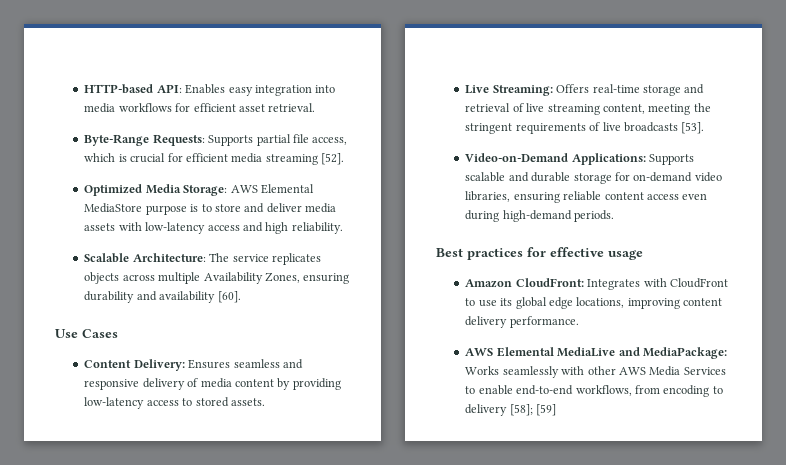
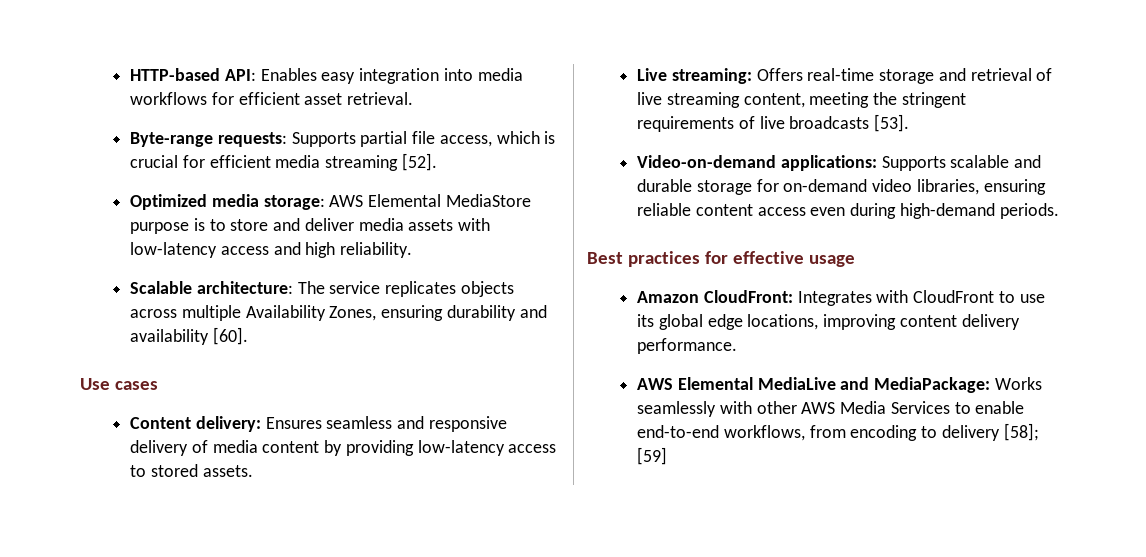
[84,134,205,146] Byte-Range Requests: -> [130,132,287,147] Byte-range requests:
[145,184,228,196] Media Storage: -> [211,194,325,210] media storage:
[132,253,206,262] Architecture: -> [196,281,293,294] architecture:
[82,329,118,338] Cases -> [114,381,158,390] cases
[133,359,185,371] Delivery: -> [195,416,261,432] delivery:
[492,85,553,96] Streaming: -> [671,68,752,84] streaming:
[465,153,646,165] Video-on-Demand Applications: -> [637,155,877,171] Video-on-demand applications:

